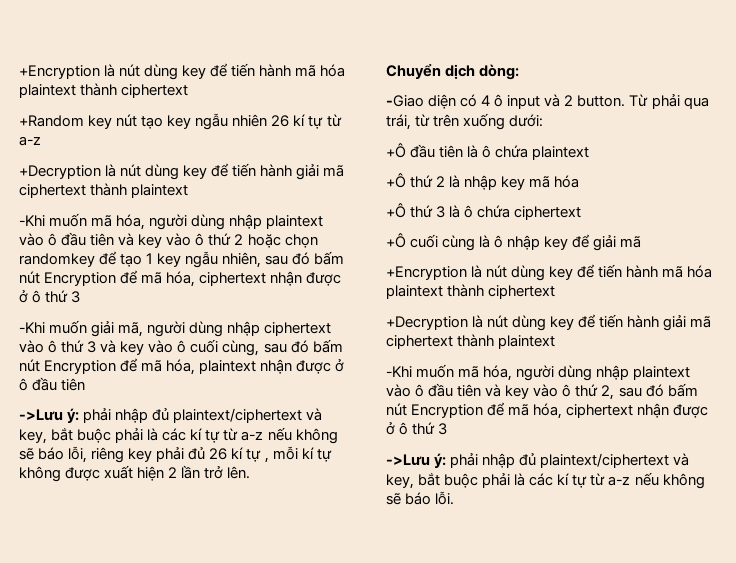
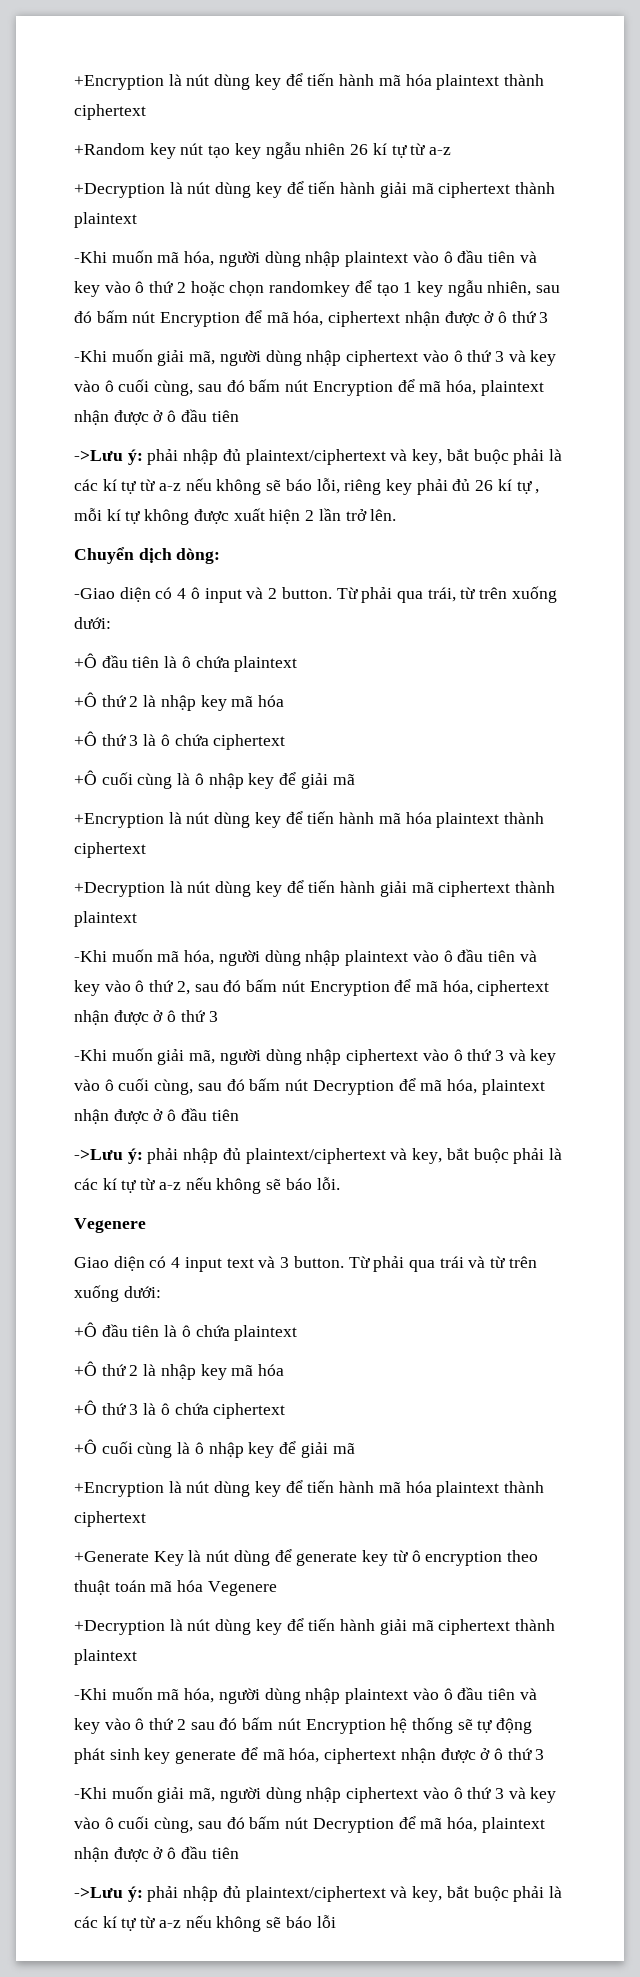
(448, 429) none -> [74,1048,557,1065] [74,1078,545,1095] [74,1108,239,1124] // -Khi muốn giải mã, người dùng nhập ciphertext vào ô thứ 3 và key vào ô cuối cùng, sau đó bấm nút Decryption để mã hóa, plaintext nhận được ở ô đầu tiên
(455, 498) none -> [74,1218,146,1233] [74,1256,537,1272] [74,1285,161,1302] [74,1322,298,1341] [74,1361,285,1380] [74,1400,286,1419] [74,1439,355,1458] [74,1480,544,1497] [74,1511,146,1527] [74,1549,538,1566] [74,1580,277,1596] [74,1618,555,1635] [74,1649,137,1665] [74,1687,537,1704] [74,1717,533,1734] [74,1747,545,1764] [74,1786,557,1803] [74,1816,545,1833] [74,1846,239,1862] [74,1886,562,1902] [74,1915,336,1932] // Vegenere // Giao diện có 4 input text và 3 button. Từ phải qua trái và từ trên xuống dưới: // +Ô đầu tiên là ô chứa plaintext // +Ô thứ 2 là nhập key mã hóa // +Ô thứ 3 là ô chứa ciphertext // +Ô cuối cùng là ô nhập key để giải mã // +Encryption là nút dùng key để tiến hành mã hóa plaintext thành ciphertext // +Generate Key là nút dùng để generate key từ ô encryption theo thuật toán mã hóa Vegenere // +Decryption là nút dùng key để tiến hành giải mã ciphertext thành plaintext // -Khi muốn mã hóa, người dùng nhập plaintext vào ô đầu tiên và key vào ô thứ 2 sau đó bấm nút Encryption hệ thống sẽ tự động phát sinh key generate để mã hóa, ciphertext nhận được ở ô thứ 3 // -Khi muốn giải mã, người dùng nhập ciphertext vào ô thứ 3 và key vào ô cuối cùng, sau đó bấm nút Decryption để mã hóa, plaintext nhận được ở ô đầu tiên // ->Lưu ý: phải nhập đủ plaintext/ciphertext và key, bắt buộc phải là các kí tự từ a-z nếu không sẽ báo lỗi

